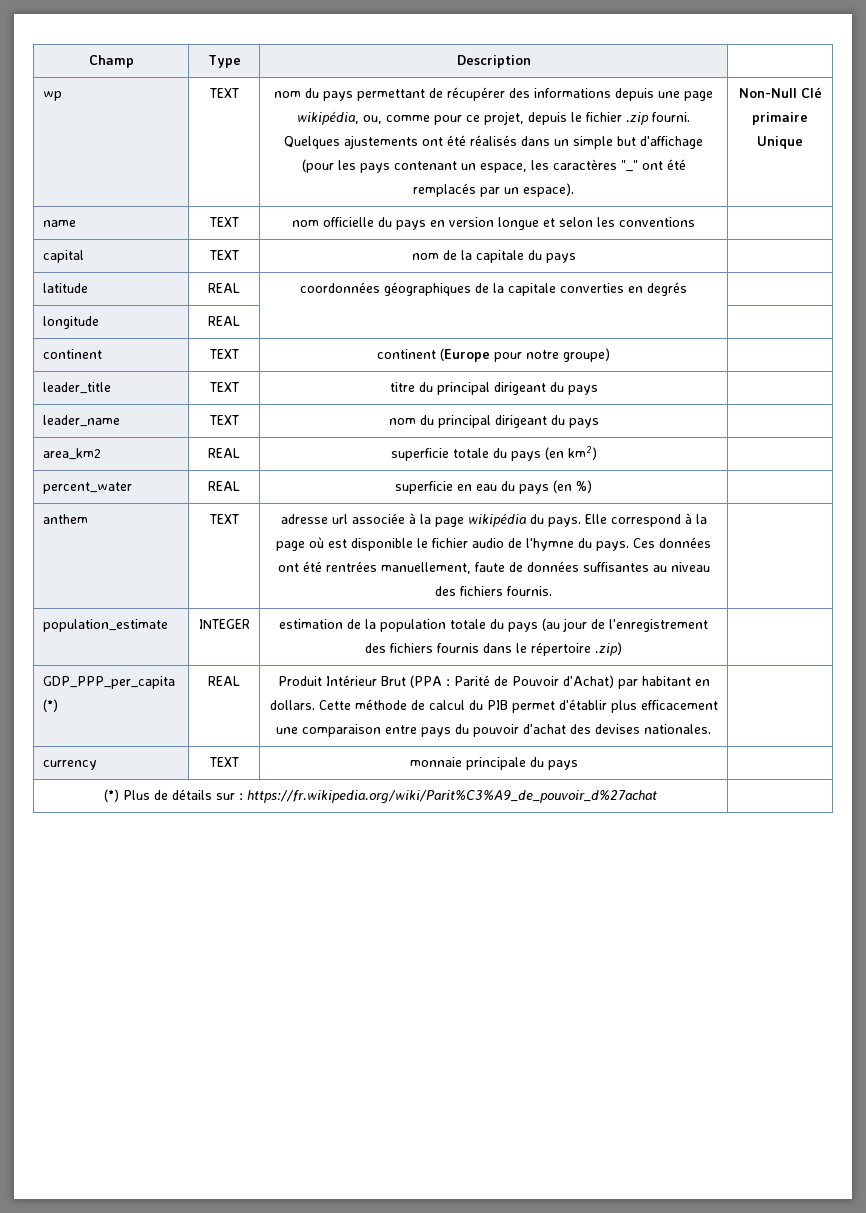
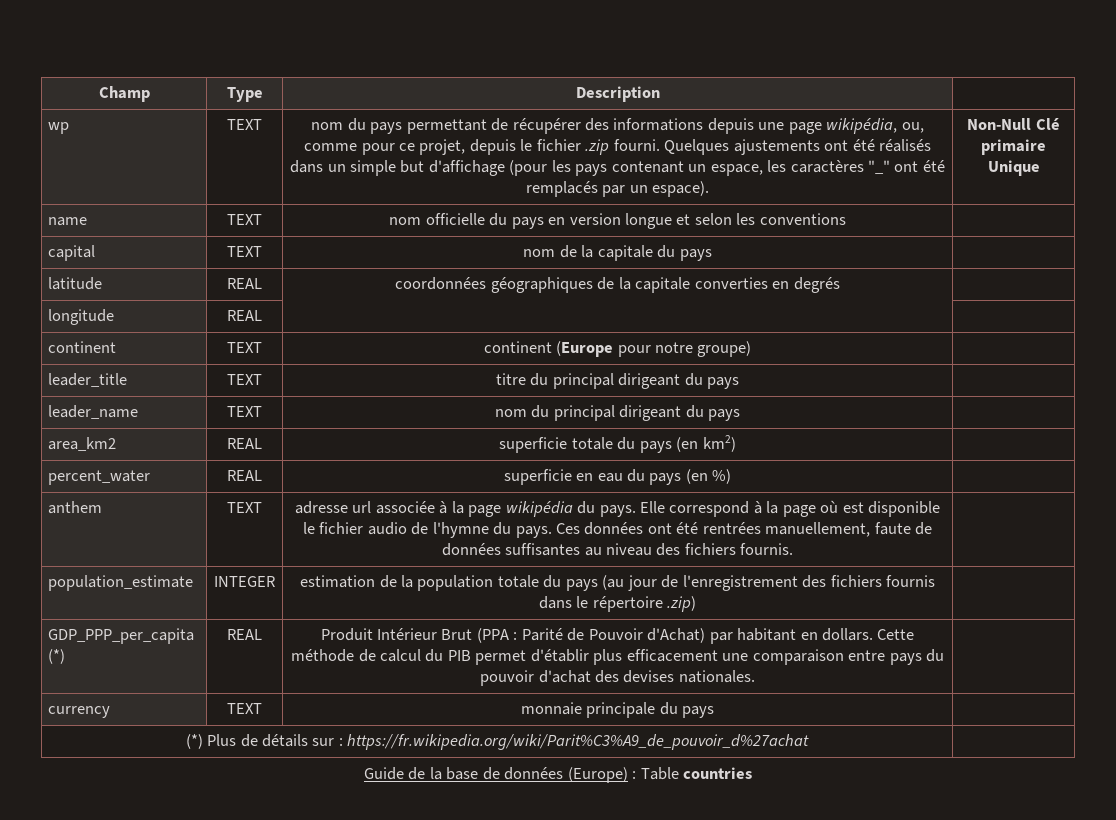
(657, 797) none -> [363,767,753,783] // Guide de la base de données (Europe) : Table countries

